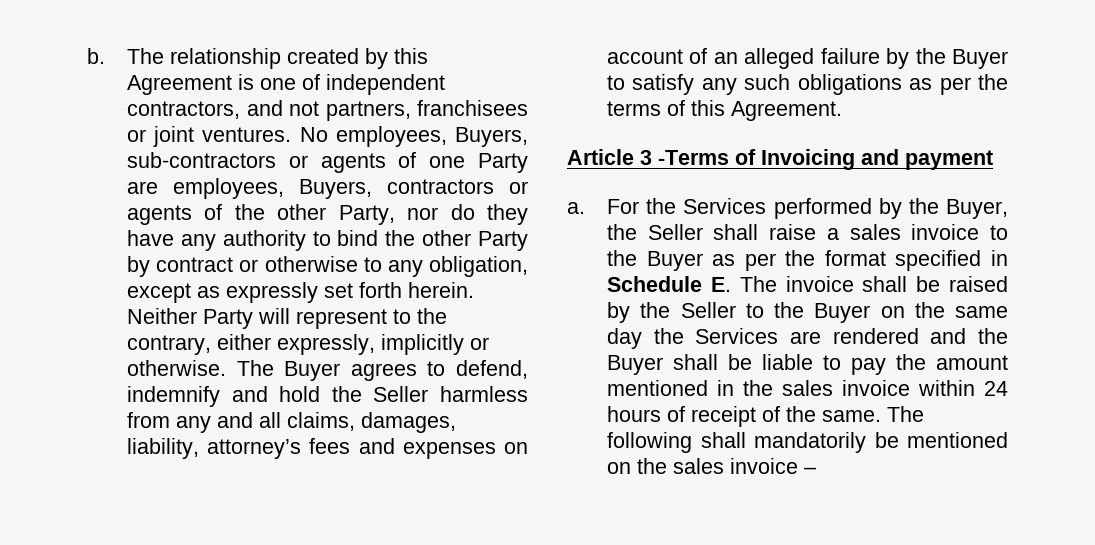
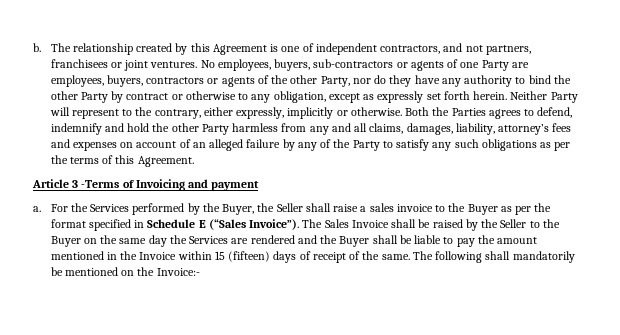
[455,127,528,147] Buyers, -> [274,59,311,71] buyers,
[298,179,372,199] Buyers, -> [107,75,144,87] buyers,
[236,360,341,381] The Buyer -> [405,107,486,116] Both the Parties
[373,386,429,402] Seller -> [171,123,229,135] other Party
[915,48,1008,69] the Buyer -> [297,139,380,151] any of the Party
[710,276,854,292] E. The invoice -> [198,219,389,230] E (“Sales Invoice”). The Sales Invoice
[781,380,1008,396] [606,406,661,422] sales invoice within 24 hours -> [139,251,297,263] Invoice within 15 (fifteen) days
[672,458,816,474] sales invoice – -> [156,268,200,276] Invoice:-

